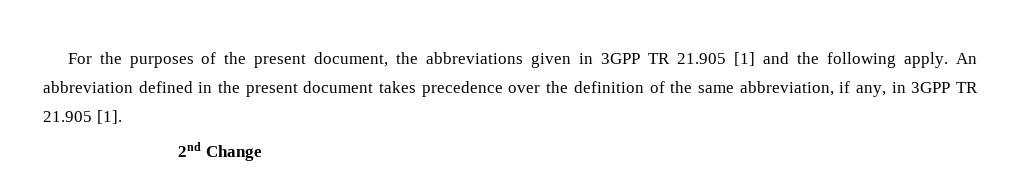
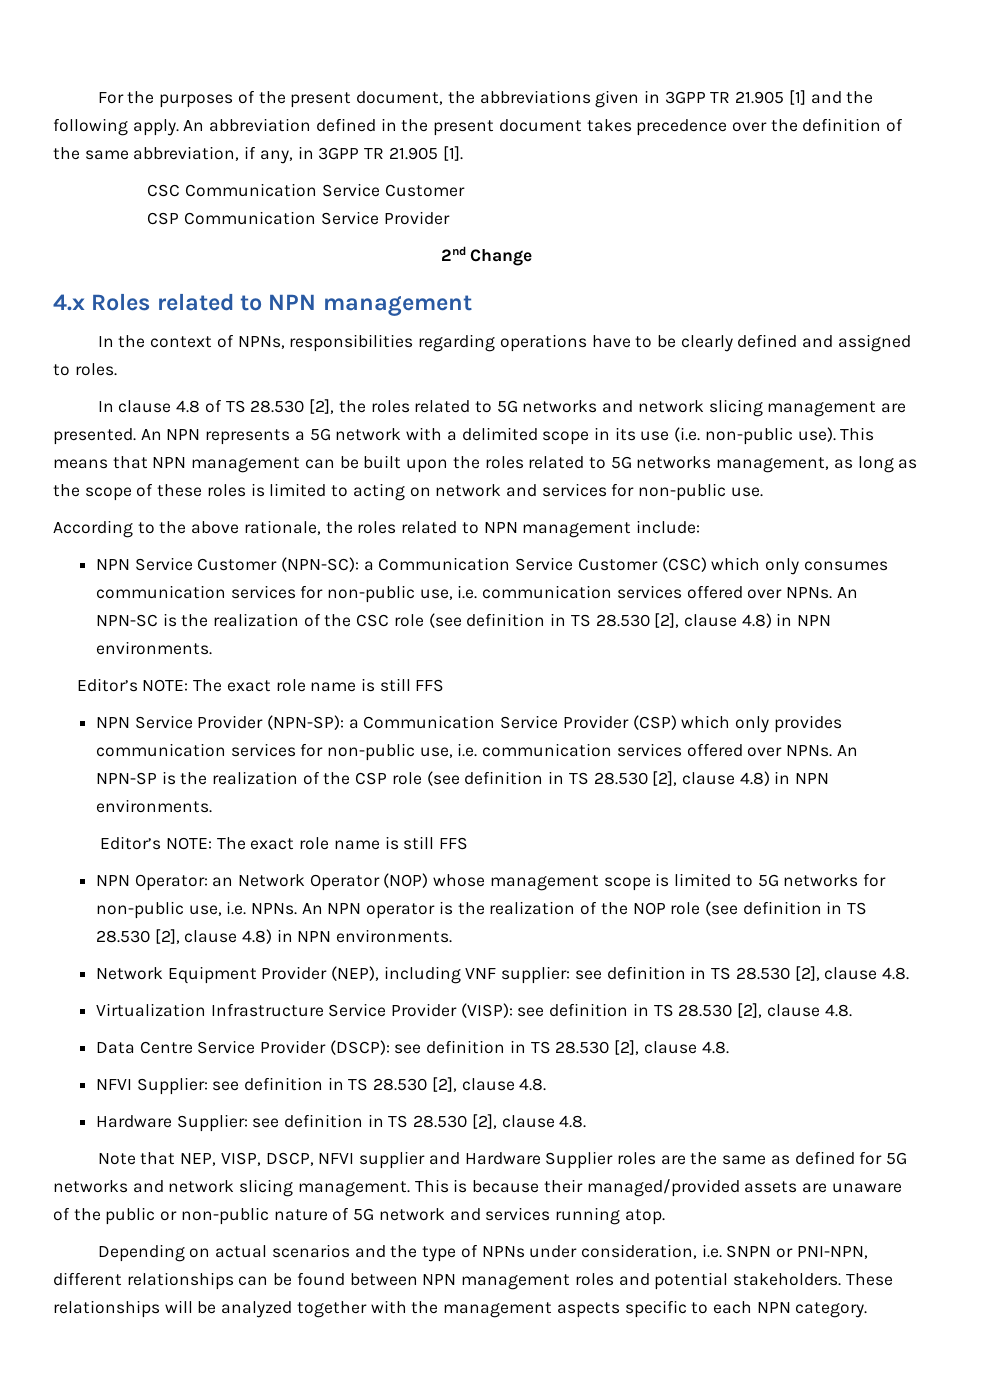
[178,142,262,161] 2nd Change -> [147,183,465,197] [147,211,450,225] [440,246,533,266] [53,293,472,316] [97,334,911,352] [53,363,117,376] [97,399,907,417] [53,427,875,445] [53,455,918,473] [53,483,763,501] [53,520,700,538] [95,557,888,575] [95,585,858,603] [95,613,832,628] [95,641,212,655] [76,678,445,692] [95,715,842,733] [95,743,858,761] [95,771,830,786] [95,799,212,813] [100,836,468,850] [95,873,886,891] [95,901,868,919] [95,929,453,944] [95,966,909,984] [95,1003,852,1018] [95,1040,729,1055] [95,1077,547,1095] [95,1114,587,1132] [97,1151,908,1169] [53,1179,902,1197] [53,1207,665,1225] [97,1244,868,1262] [53,1272,893,1290] [53,1300,868,1318] CSC Communication Service Customer // CSP Communication Service Provider // 2nd Change // 4.x Roles related to NPN management // In the context of NPNs, responsibilities regarding operations have to be clearly defined and assigned to roles. // In clause 4.8 of TS 28.530 [2], the roles related to 5G networks and network slicing management are presented. An NPN represents a 5G network with a delimited scope in its use (i.e. non-public use). This means that NPN management can be built upon the roles related to 5G networks management, as long as the scope of these roles is limited to acting on network and services for non-public use. // According to the above rationale, the roles related to NPN management include: // NPN Service Customer (NPN-SC): a Communication Service Customer (CSC) which only consumes communication services for non-public use, i.e. communication services offered over NPNs. An NPN-SC is the realization of the CSC role (see definition in TS 28.530 [2], clause 4.8) in NPN environments. // Editor’s NOTE: The exact role name is still FFS // NPN Service Provider (NPN-SP): a Communication Service Provider (CSP) which only provides communication services for non-public use, i.e. communication services offered over NPNs. An NPN-SP is the realization of the CSP role (see definition in TS 28.530 [2], clause 4.8) in NPN environments. // Editor’s NOTE: The exact role name is still FFS // NPN Operator: an Network Operator (NOP) whose management scope is limited to 5G networks for non-public use, i.e. NPNs. An NPN operator is the realization of the NOP role (see definition in TS 28.530 [2], clause 4.8) in NPN environments. // Network Equipment Provider (NEP), including VNF supplier: see definition in TS 28.530 [2], clause 4.8. // Virtualization Infrastructure Service Provider (VISP): see definition in TS 28.530 [2], clause 4.8. // Data Centre Service Provider (DSCP): see definition in TS 28.530 [2], clause 4.8. // NFVI Supplier: see definition in TS 28.530 [2], clause 4.8. // Hardware Supplier: see definition in TS 28.530 [2], clause 4.8. // Note that NEP, VISP, DSCP, NFVI supplier and Hardware Supplier roles are the same as defined for 5G networks and network slicing management. This is because their managed/provided assets are unaware of the public or non-public nature of 5G network and services running atop. // Depending on actual scenarios and the type of NPNs under consideration, i.e. SNPN or PNI-NPN, different relationships can be found between NPN management roles and potential stakeholders. These relationships will be analyzed together with the management aspects specific to each NPN category.

